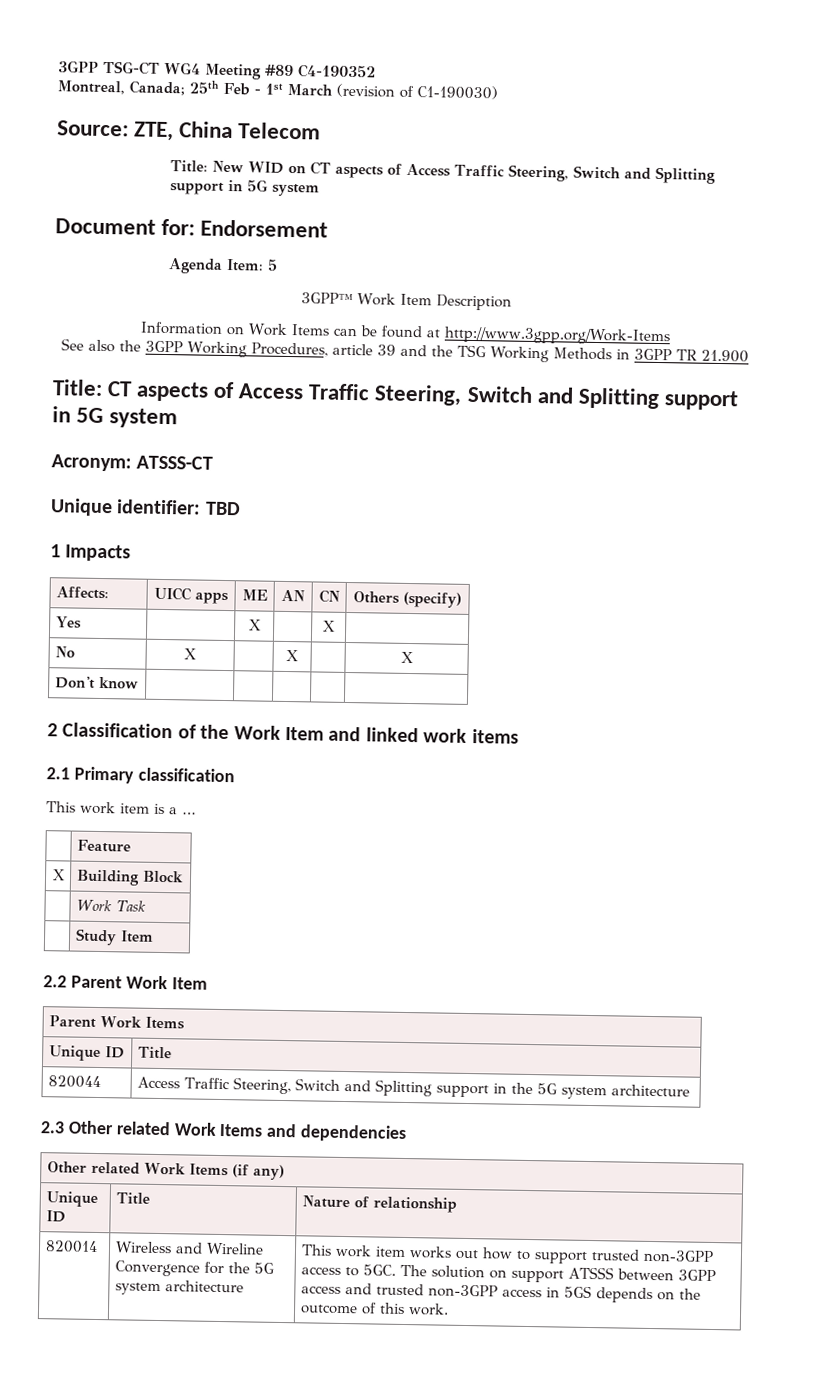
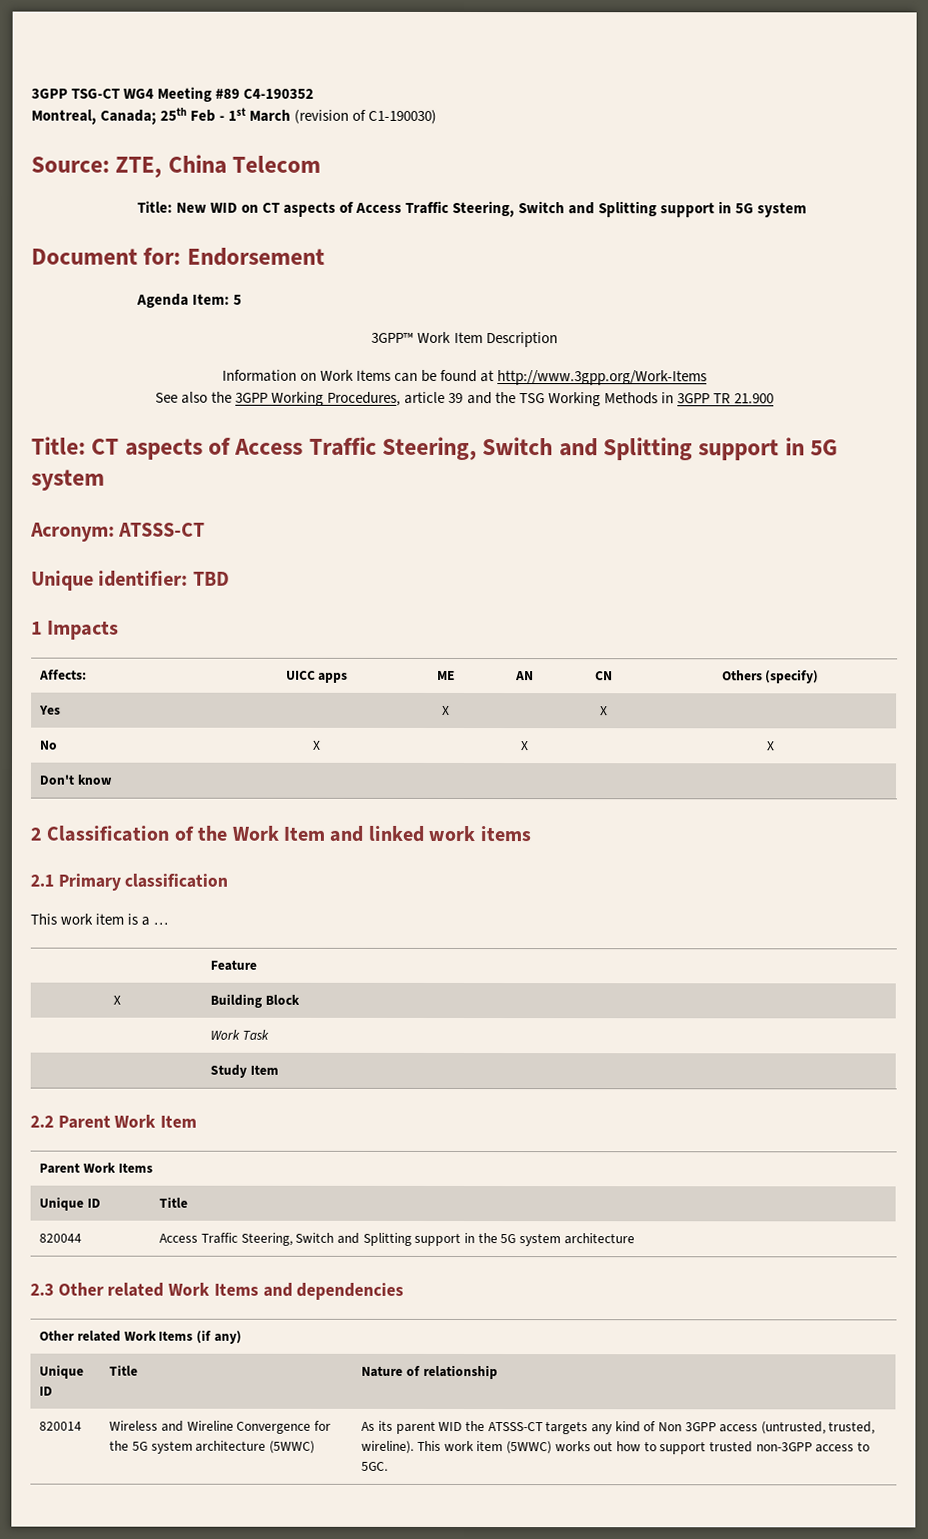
[300,1244,406,1258] | This work item -> [268,1440,315,1454] [361,1420,876,1435] [361,1440,552,1455] (5WWC) | As its parent WID the ATSSS-CT targets any kind of Non 3GPP access (untrusted, trusted, wireline). This work item (5WWC)
[399,1264,716,1283] [300,1283,701,1304] [299,1302,449,1316] The solution on support ATSSS between 3GPP access and trusted non-3GPP access in 5GS depends on the outcome of this work. -> (389, 1466) none

